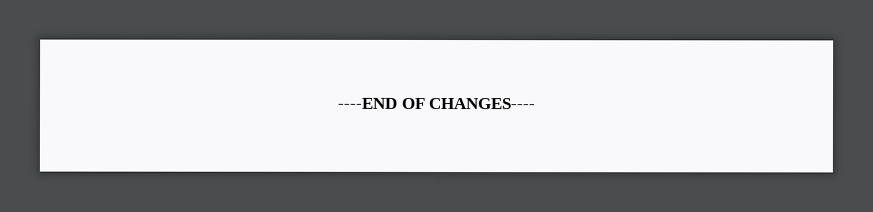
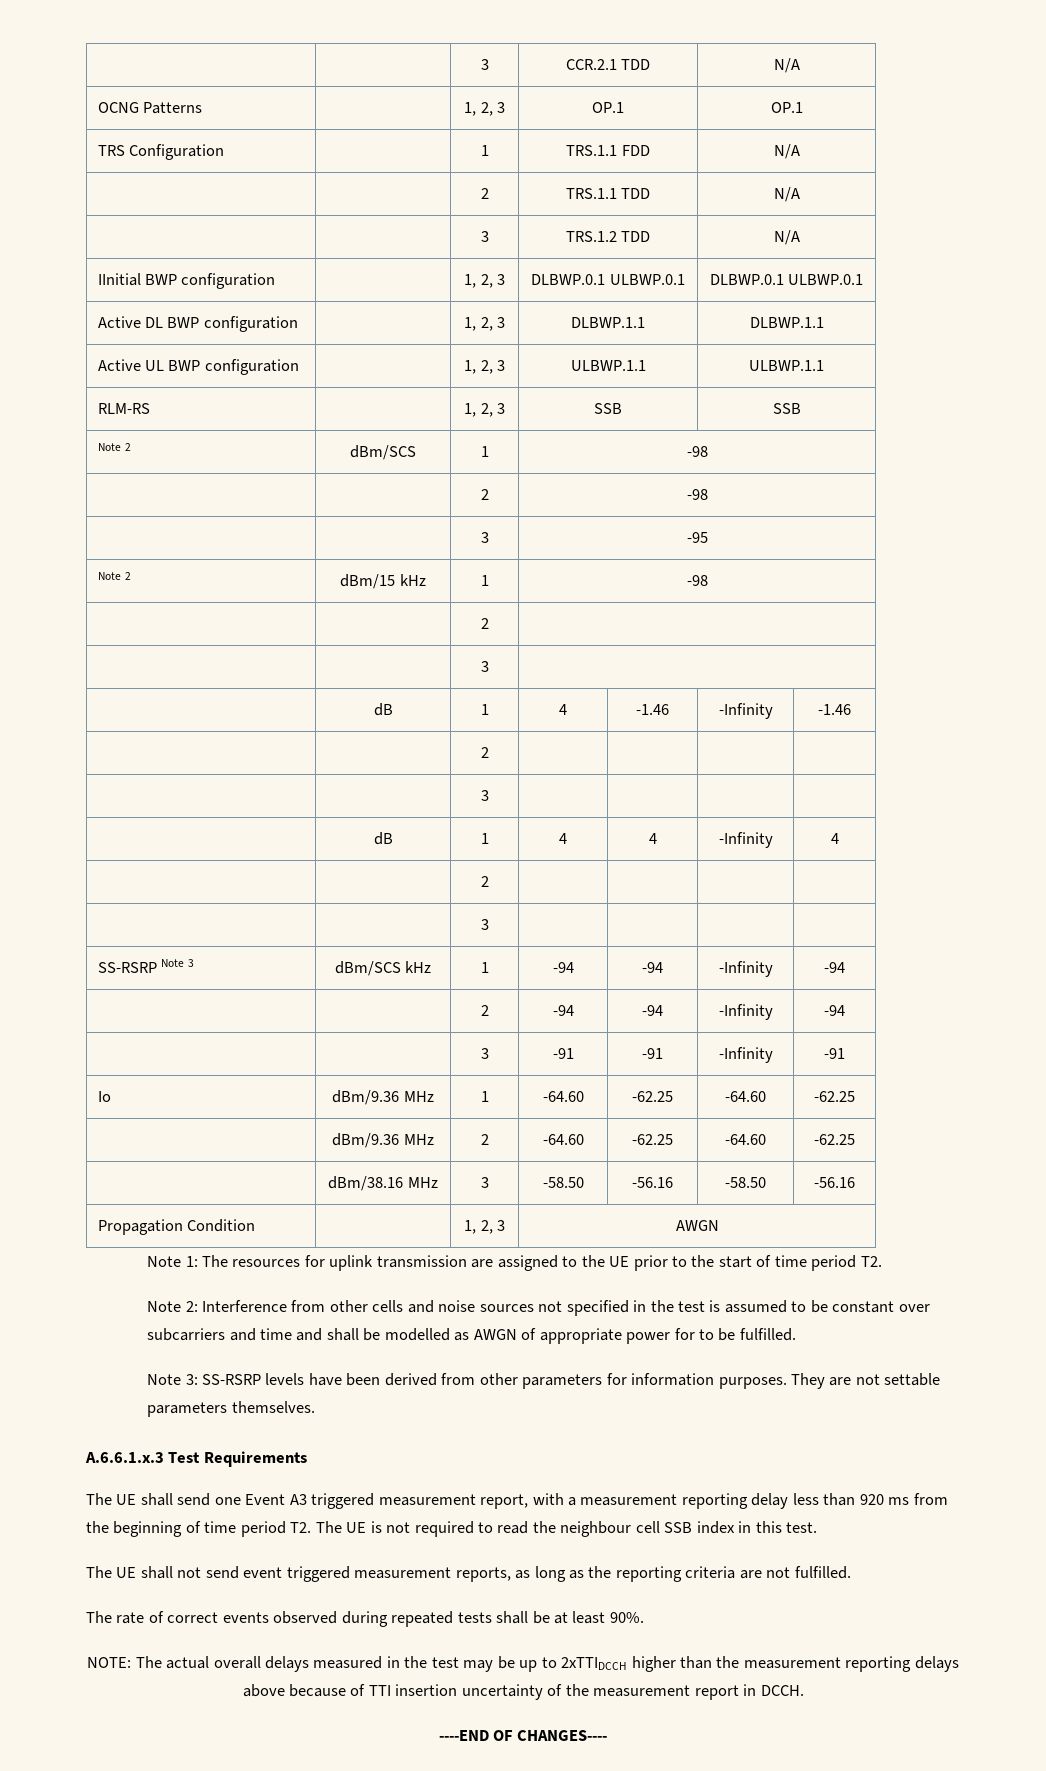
(336, 103) none -> [480,59,489,70] [565,59,651,70] [773,58,800,73] [97,102,203,114] [464,102,505,116] [592,102,624,113] [770,102,803,113] [97,144,225,160] [480,145,489,156] [566,145,650,156] [773,144,800,159] [480,188,489,199] [565,188,651,199] [773,187,800,202] [480,231,489,242] [565,231,651,242] [773,230,800,245] [97,273,276,289] [464,274,505,288] [531,274,685,285] [709,274,864,285] [97,316,298,332] [464,317,505,331] [571,317,645,328] [749,317,824,328] [97,359,299,375] [464,360,505,374] [570,360,646,371] [749,360,824,371] [97,403,150,414] [464,403,505,417] [594,403,622,414] [772,403,801,414] [97,443,132,451] [350,445,416,460] [480,446,489,457] [686,446,708,457] [480,489,489,500] [686,489,708,500] [480,532,489,543] [686,532,708,543] [97,572,132,580] [340,574,426,589] [480,575,489,586] [686,575,708,586] [480,618,489,629] [480,661,489,672] [373,703,393,716] [480,704,489,715] [559,704,567,715] [636,704,669,715] [718,703,773,719] [818,704,851,715] [480,747,489,758] [480,790,489,801] [373,832,393,845] [480,833,489,844] [559,833,567,844] [648,833,657,844] [718,832,773,848] [830,833,839,844] [480,876,489,887] [480,919,489,930] [97,959,195,973] [334,961,432,976] [480,962,489,973] [552,962,574,973] [642,962,663,973] [718,961,773,977] [824,962,845,973] [480,1005,489,1016] [552,1005,574,1016] [642,1005,663,1016] [718,1004,773,1020] [824,1005,845,1016] [480,1048,489,1059] [552,1048,574,1059] [642,1048,663,1059] [718,1047,773,1063] [824,1048,845,1059] [97,1091,111,1102] [332,1090,434,1105] [480,1091,489,1102] [542,1091,584,1102] [632,1091,673,1102] [725,1091,766,1102] [814,1091,855,1102] [332,1133,434,1148] [480,1134,489,1145] [542,1134,584,1145] [632,1134,673,1145] [725,1134,766,1145] [814,1134,855,1145] [328,1176,438,1191] [480,1177,489,1188] [542,1177,584,1188] [632,1177,673,1188] [725,1177,766,1188] [814,1177,855,1188] [97,1219,256,1235] [464,1220,505,1234] [675,1220,719,1231] [147,1255,882,1271] [147,1300,930,1316] [147,1328,796,1344] [147,1373,941,1389] [147,1401,315,1417] [85,1451,307,1467] [86,1493,948,1509] [86,1521,818,1537] [86,1566,851,1582] [86,1611,644,1627] [87,1656,959,1672] [242,1684,804,1700] | | 3 | CCR.2.1 TDD | N/A // OCNG Patterns | | 1, 2, 3 | OP.1 | OP.1 // TRS Configuration | | 1 | TRS.1.1 FDD | N/A // | | 2 | TRS.1.1 TDD | N/A // | | 3 | TRS.1.2 TDD | N/A // IInitial BWP configuration | | 1, 2, 3 | DLBWP.0.1 ULBWP.0.1 | DLBWP.0.1 ULBWP.0.1 // Active DL BWP configuration | | 1, 2, 3 | DLBWP.1.1 | DLBWP.1.1 // Active UL BWP configuration | | 1, 2, 3 | ULBWP.1.1 | ULBWP.1.1 // RLM-RS | | 1, 2, 3 | SSB | SSB // Note 2 | dBm/SCS | 1 | -98 // | | 2 | -98 // | | 3 | -95 // Note 2 | dBm/15 kHz | 1 | -98 // | | 2 | // | | 3 | // | dB | 1 | 4 | -1.46 | -Infinity | -1.46 // | | 2 | | | | // | | 3 | | | | // | dB | 1 | 4 | 4 | -Infinity | 4 // | | 2 | | | | // | | 3 | | | | // SS-RSRP Note 3 | dBm/SCS kHz | 1 | -94 | -94 | -Infinity | -94 // | | 2 | -94 | -94 | -Infinity | -94 // | | 3 | -91 | -91 | -Infinity | -91 // Io | dBm/9.36 MHz | 1 | -64.60 | -62.25 | -64.60 | -62.25 // | dBm/9.36 MHz | 2 | -64.60 | -62.25 | -64.60 | -62.25 // | dBm/38.16 MHz | 3 | -58.50 | -56.16 | -58.50 | -56.16 // Propagation Condition | | 1, 2, 3 | AWGN // Note 1: The resources for uplink transmission are assigned to the UE prior to the start of time period T2. // Note 2: Interference from other cells and noise sources not specified in the test is assumed to be constant over subcarriers and time and shall be modelled as AWGN of appropriate power for to be fulfilled. // Note 3: SS-RSRP levels have been derived from other parameters for information purposes. They are not settable parameters themselves. // A.6.6.1.x.3 Test Requirements // The UE shall send one Event A3 triggered measurement report, with a measurement reporting delay less than 920 ms from the beginning of time period T2. The UE is not required to read the neighbour cell SSB index in this test. // The UE shall not send event triggered measurement reports, as long as the reporting criteria are not fulfilled. // The rate of correct events observed during repeated tests shall be at least 90%. // NOTE: The actual overall delays measured in the test may be up to 2xTTIDCCH higher than the measurement reporting delays above because of TTI insertion uncertainty of the measurement report in DCCH. //

